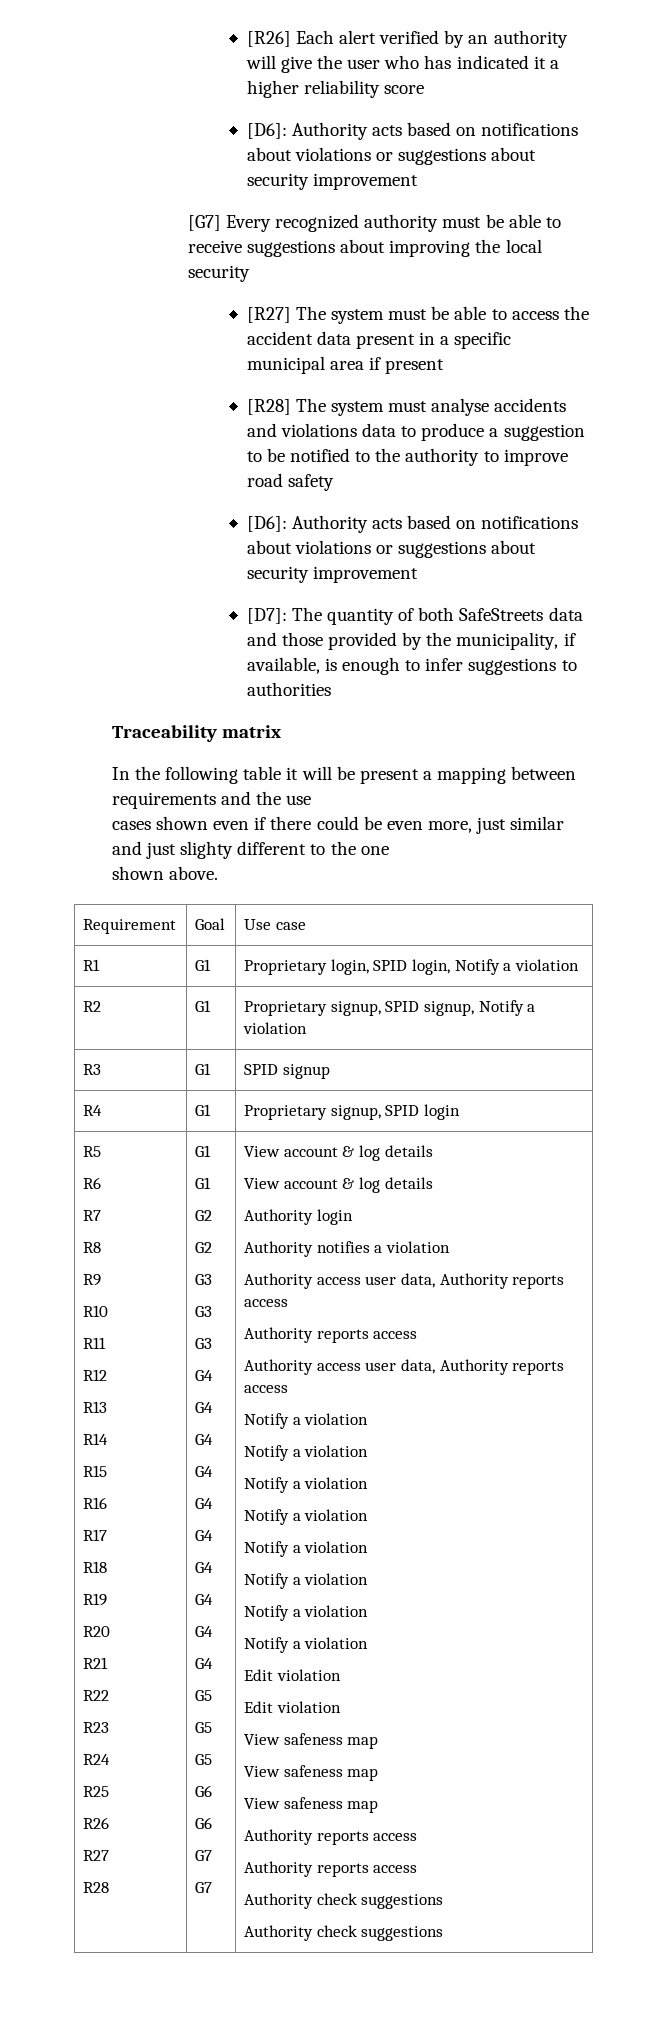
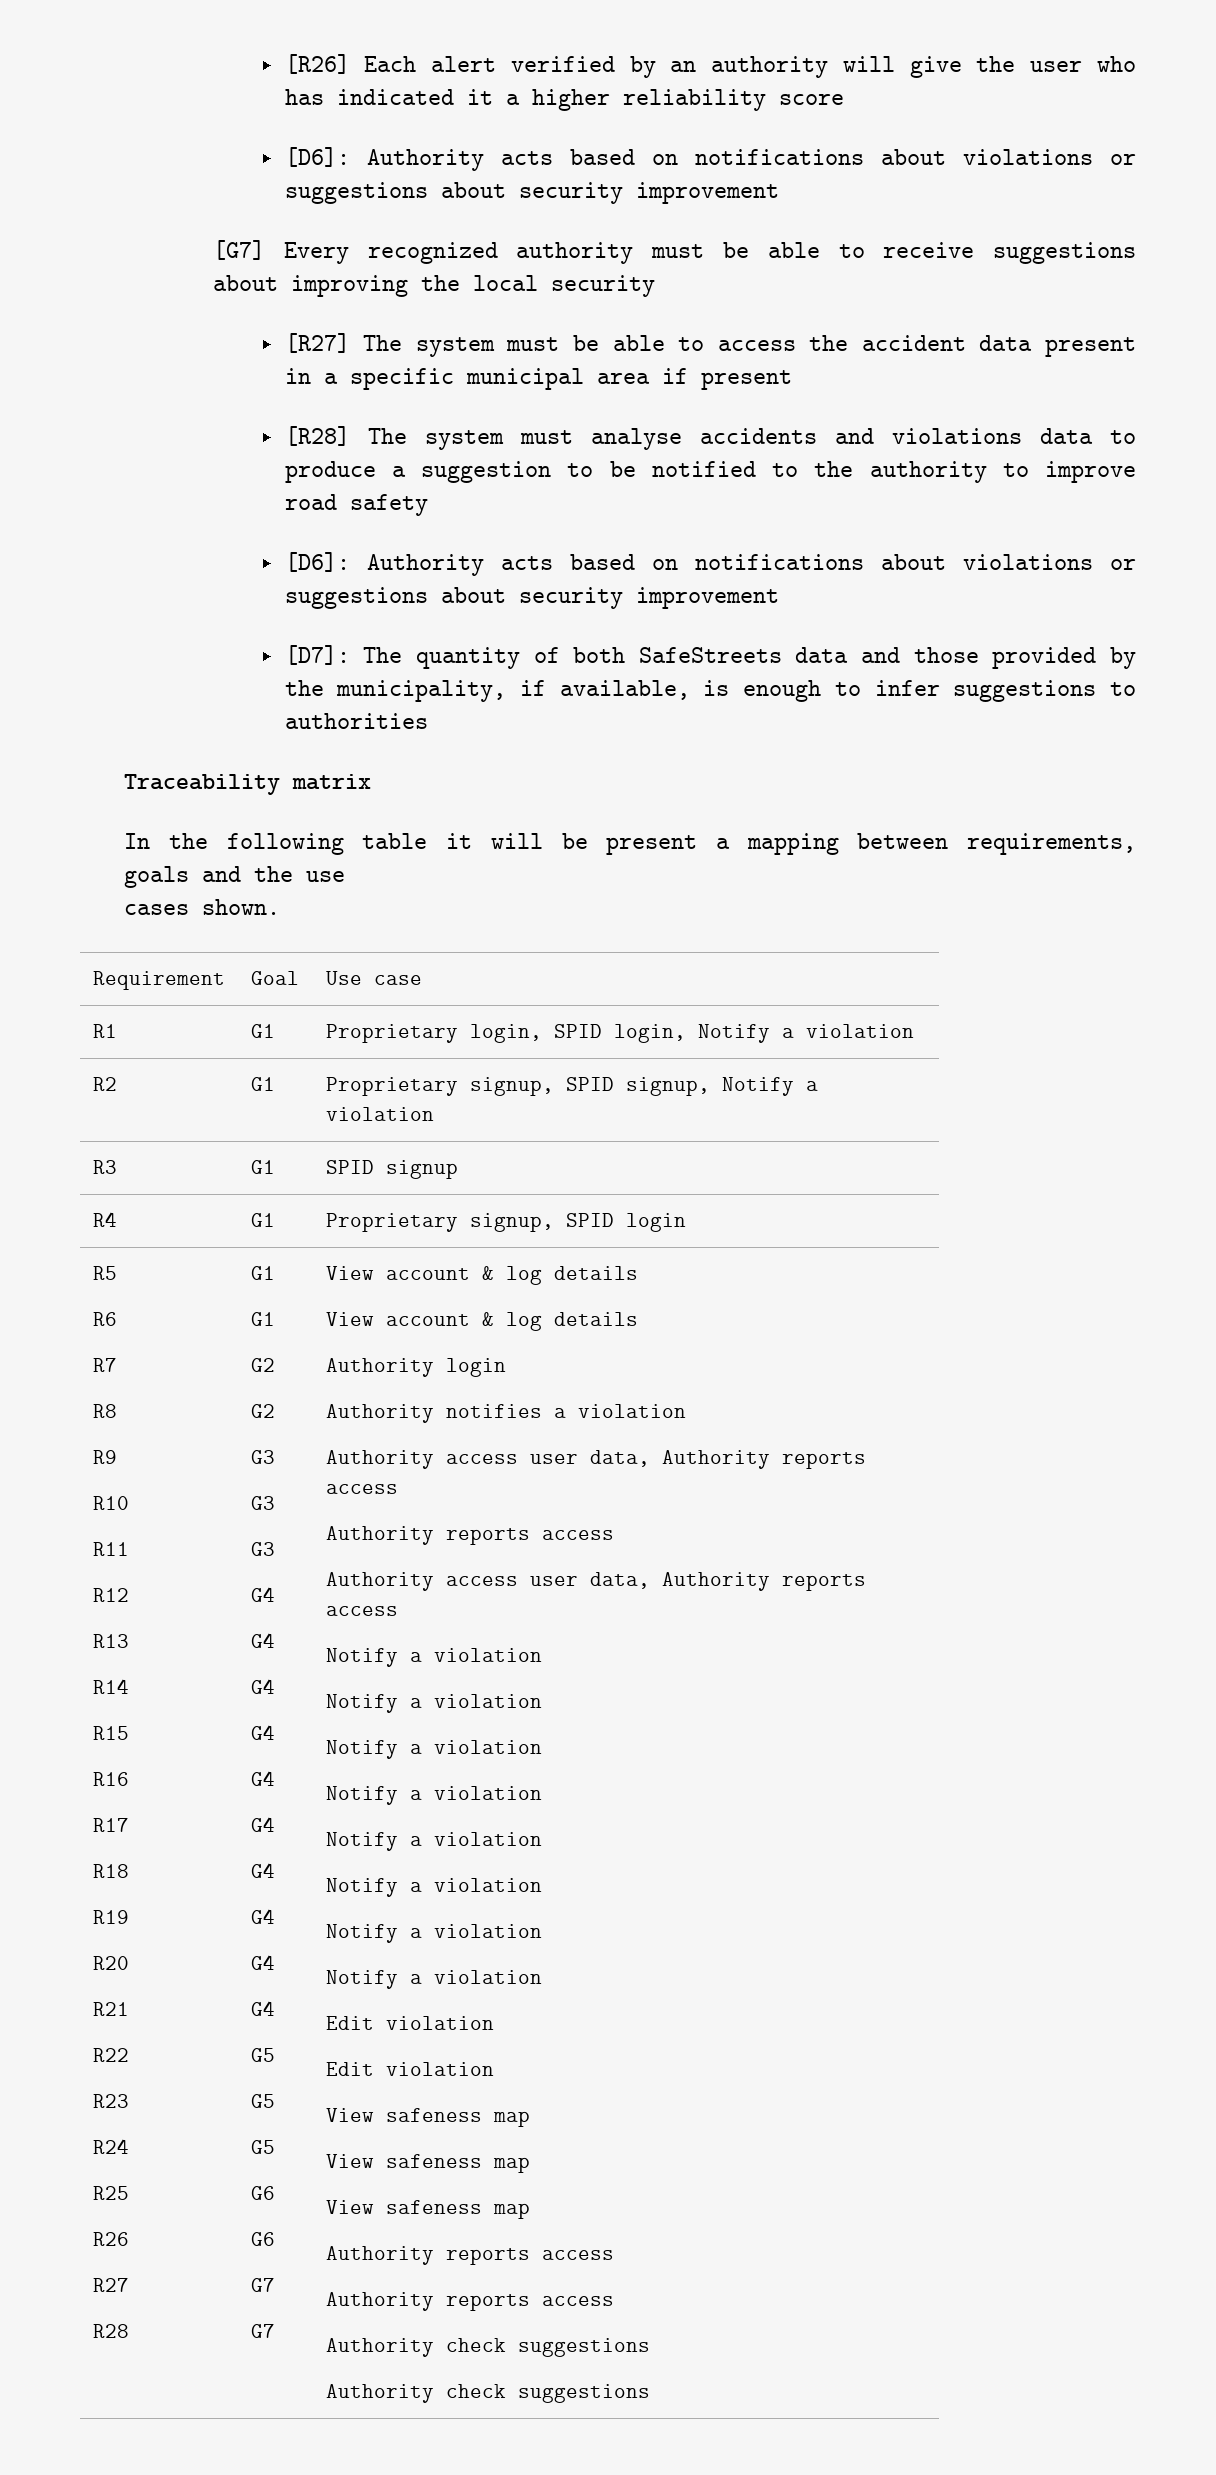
[111,792,216,809] requirements -> [967,833,1137,855] [124,866,190,888] requirements, goals
[156,816,565,834] [111,841,389,859] [111,866,219,880] shown even if there could be even more, just similar and just slighty different to the one // shown above. -> [202,899,281,915] shown.

